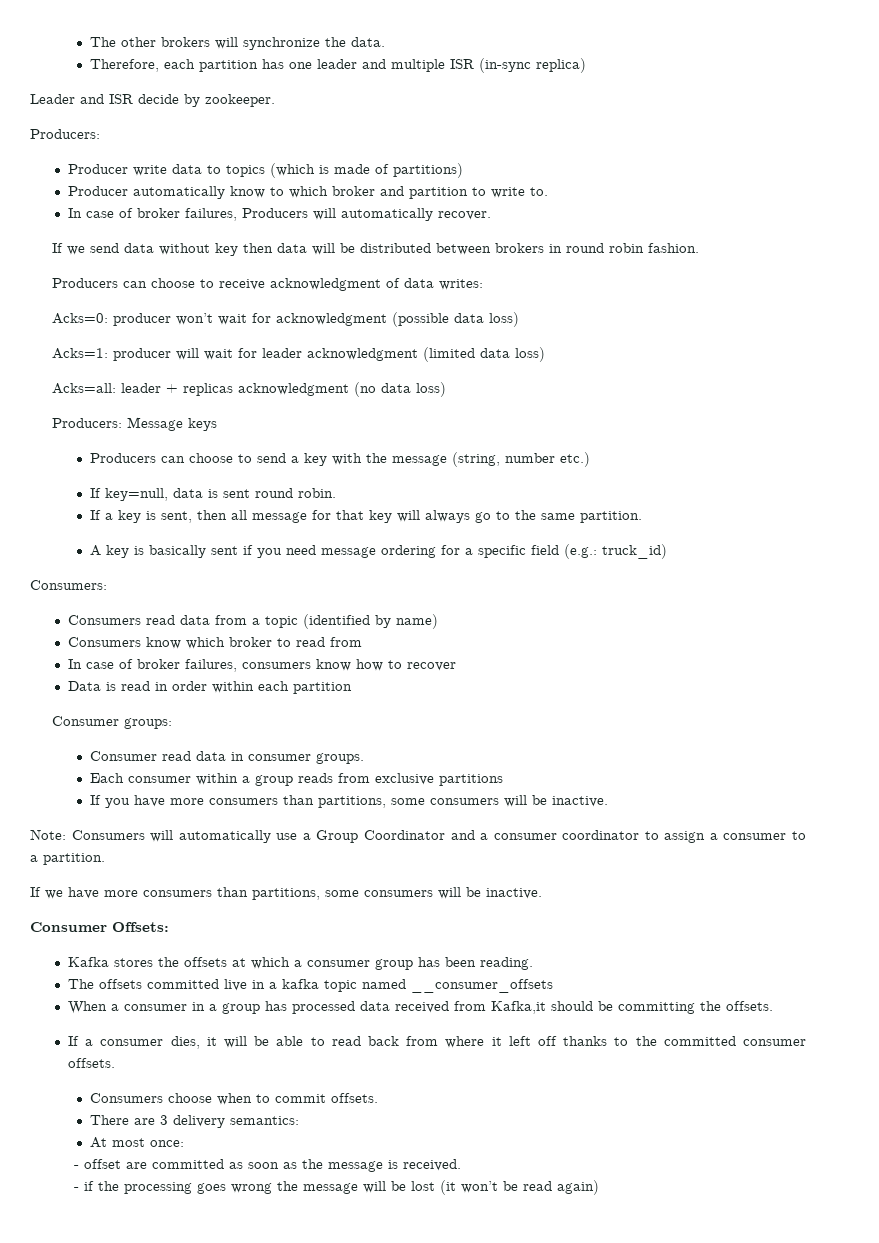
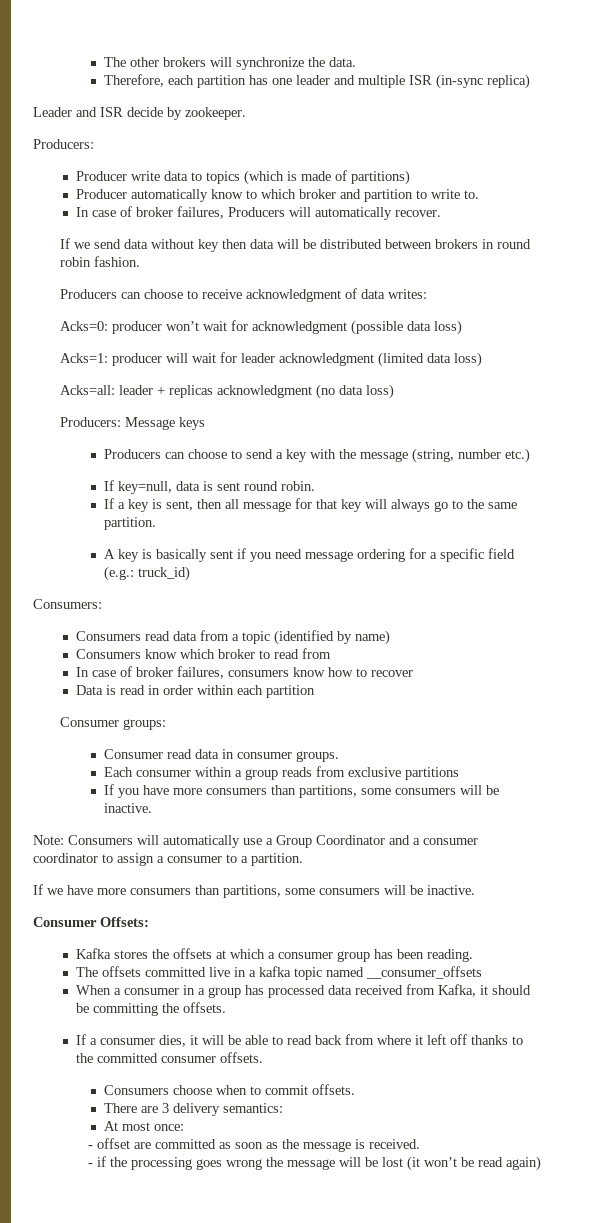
[491,1001,547,1014] Kafka,it -> [438,984,489,997] Kafka, it

